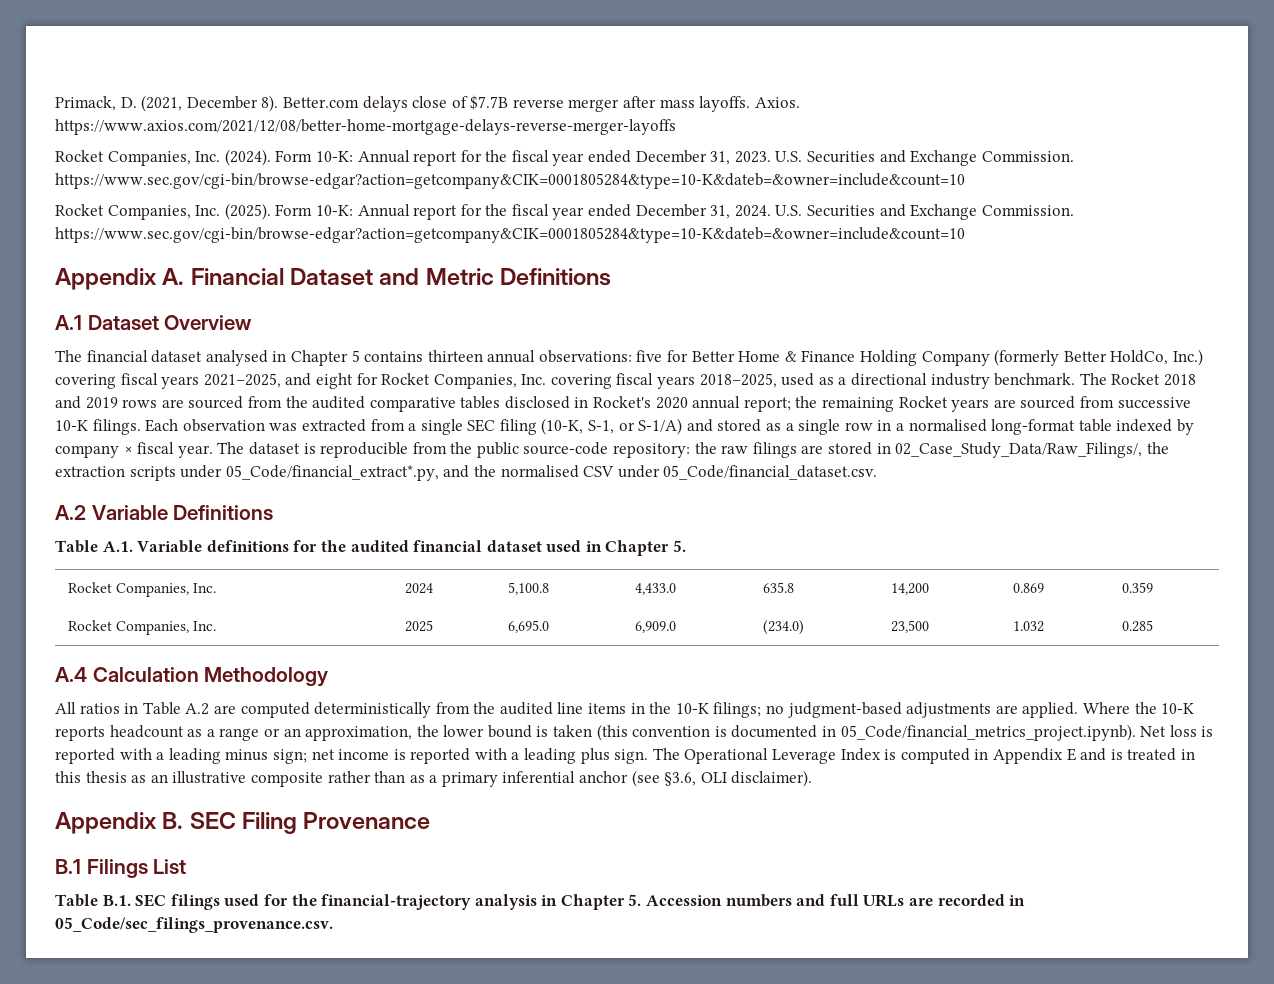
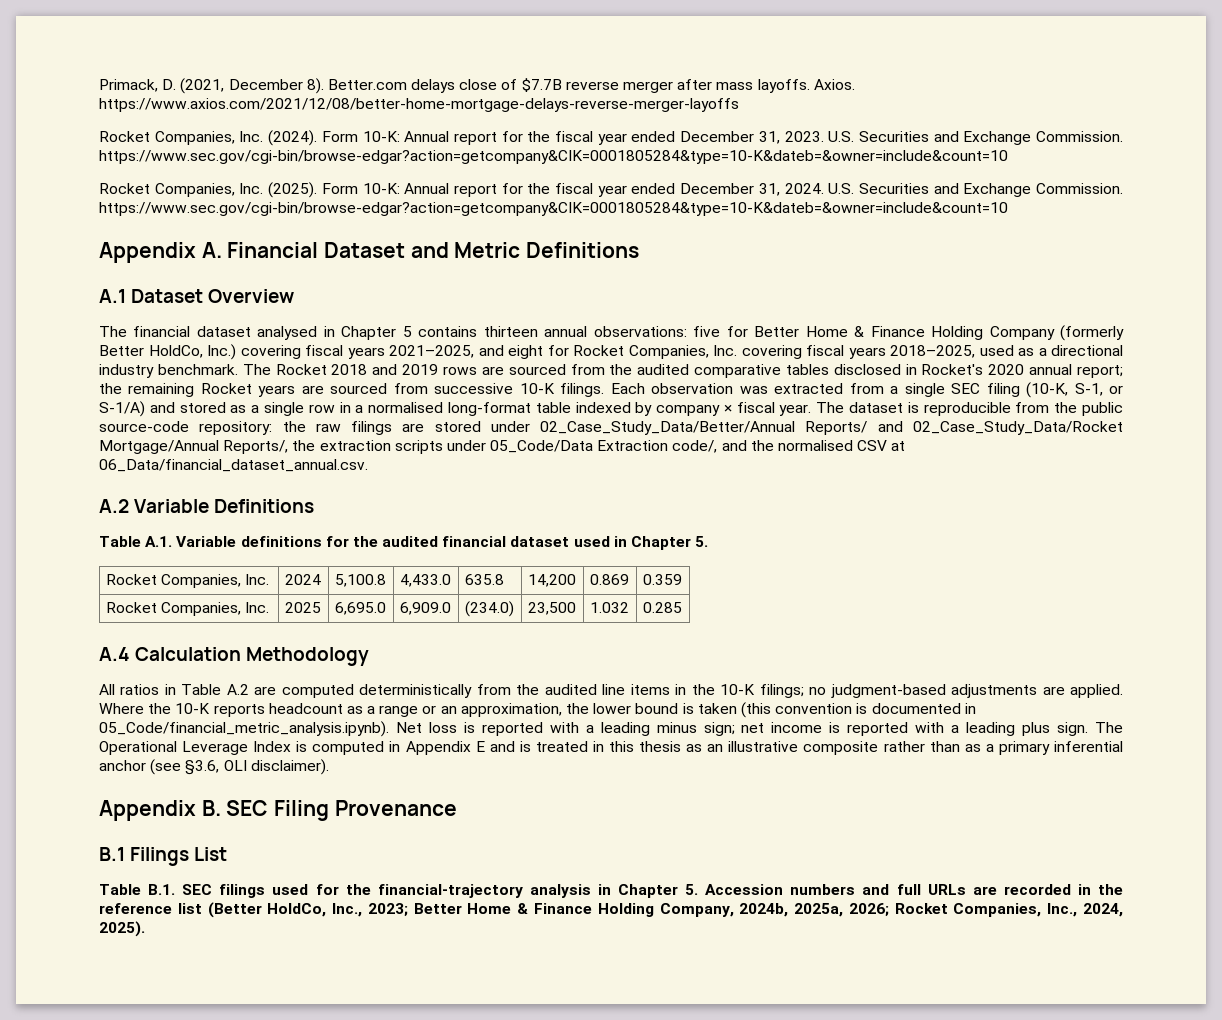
[876,442,1143,458] in 02_Case_Study_Data/Raw_Filings/, -> [490,421,1123,435] [99,440,289,454] under 02_Case_Study_Data/Better/Annual Reports/ and 02_Case_Study_Data/Rocket Mortgage/Annual Reports/,
[225,465,439,481] 05_Code/financial_extract*.py, -> [490,440,718,453] 05_Code/Data Extraction code/,
[617,465,878,480] under 05_Code/financial_dataset.csv. -> [891,441,906,451] [99,459,368,472] at 06_Data/financial_dataset_annual.csv.
[840,724,1136,741] 05_Code/financial_metrics_project.ipynb). -> [99,721,389,737] 05_Code/financial_metric_analysis.ipynb).
[55,917,333,933] 05_Code/sec_filings_provenance.csv. -> [1098,884,1124,895] [99,902,1124,918] [99,921,145,937] the reference list (Better HoldCo, Inc., 2023; Better Home & Finance Holding Company, 2024b, 2025a, 2026; Rocket Companies, Inc., 2024, 2025).

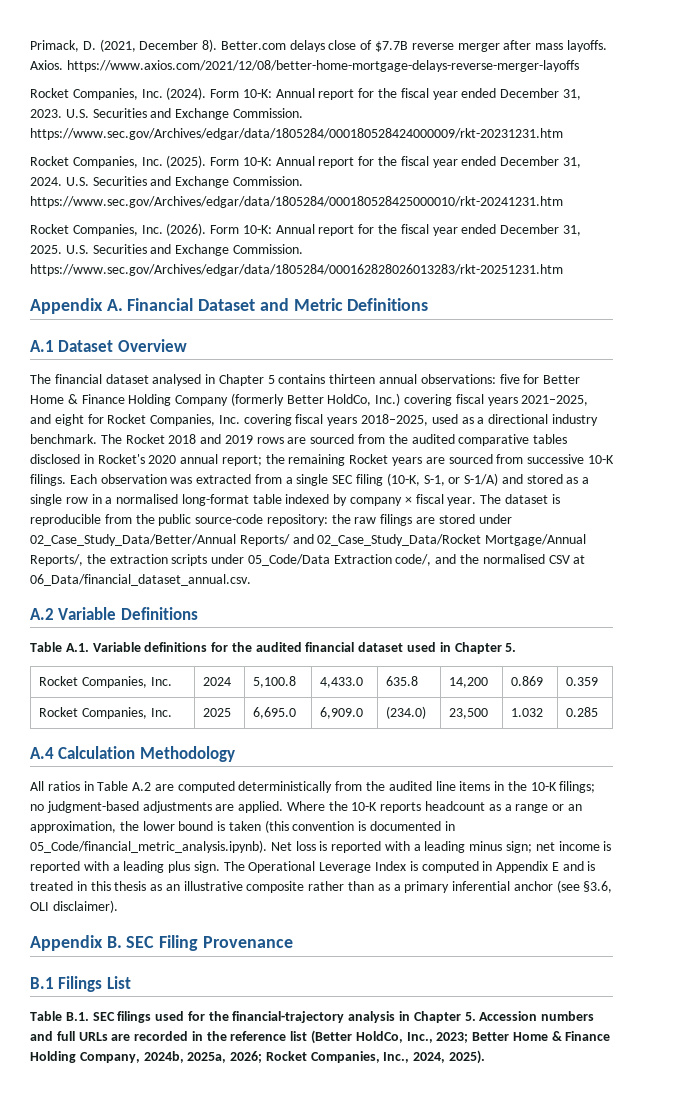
[99,150,1008,164] https://www.sec.gov/cgi-bin/browse-edgar?action=getcompany&CIK=0001805284&type=10-K&dateb=&owner=include&count=10 -> [30,128,563,140] https://www.sec.gov/Archives/edgar/data/1805284/000180528424000009/rkt-20231231.htm
[99,202,1008,216] https://www.sec.gov/cgi-bin/browse-edgar?action=getcompany&CIK=0001805284&type=10-K&dateb=&owner=include&count=10 -> [30,196,563,208] [30,223,581,236] [30,244,303,256] [30,264,563,276] https://www.sec.gov/Archives/edgar/data/1805284/000180528425000010/rkt-20241231.htm // Rocket Companies, Inc. (2026). Form 10-K: Annual report for the fiscal year ended December 31, 2025. U.S. Securities and Exchange Commission. https://www.sec.gov/Archives/edgar/data/1805284/000162828026013283/rkt-20251231.htm

